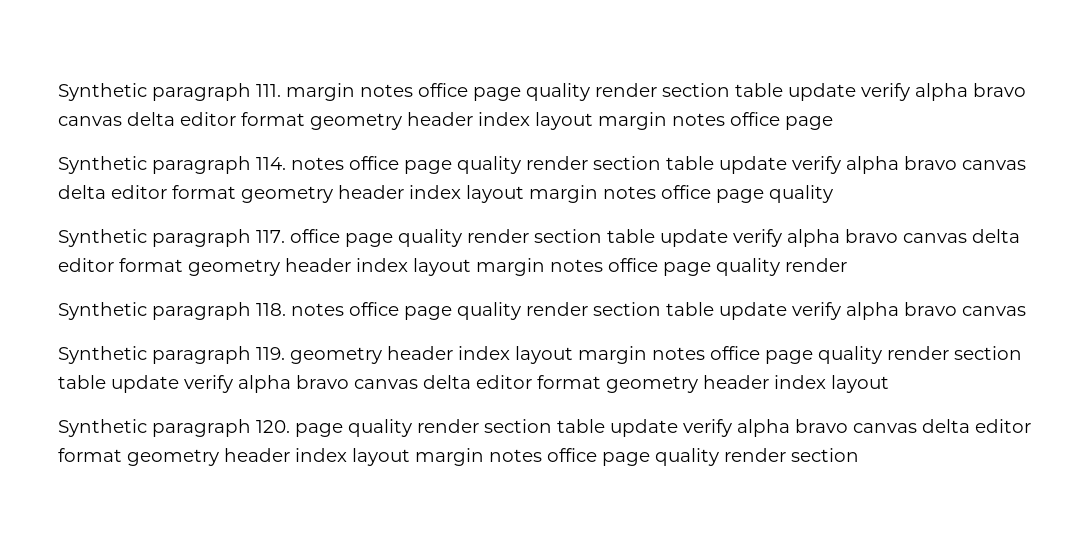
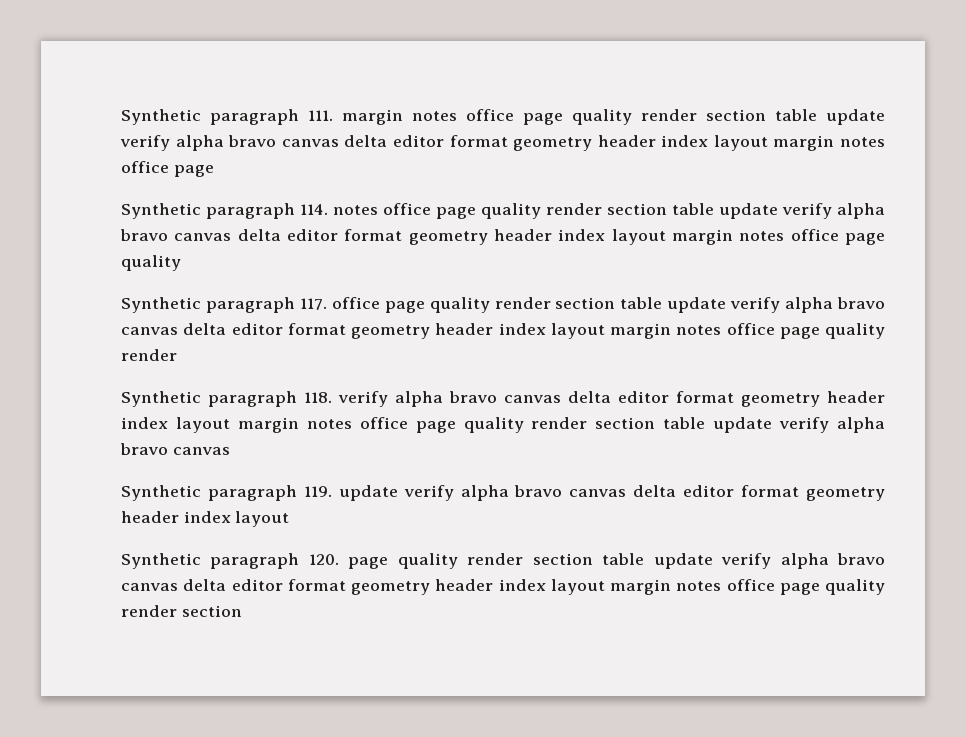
(286, 309) none -> [338,391,885,407] [121,417,299,433] verify alpha bravo canvas delta editor format geometry header index layout margin
[290,346,1022,364] [58,375,106,389] geometry header index layout margin notes office page quality render section table -> (332, 491) none

